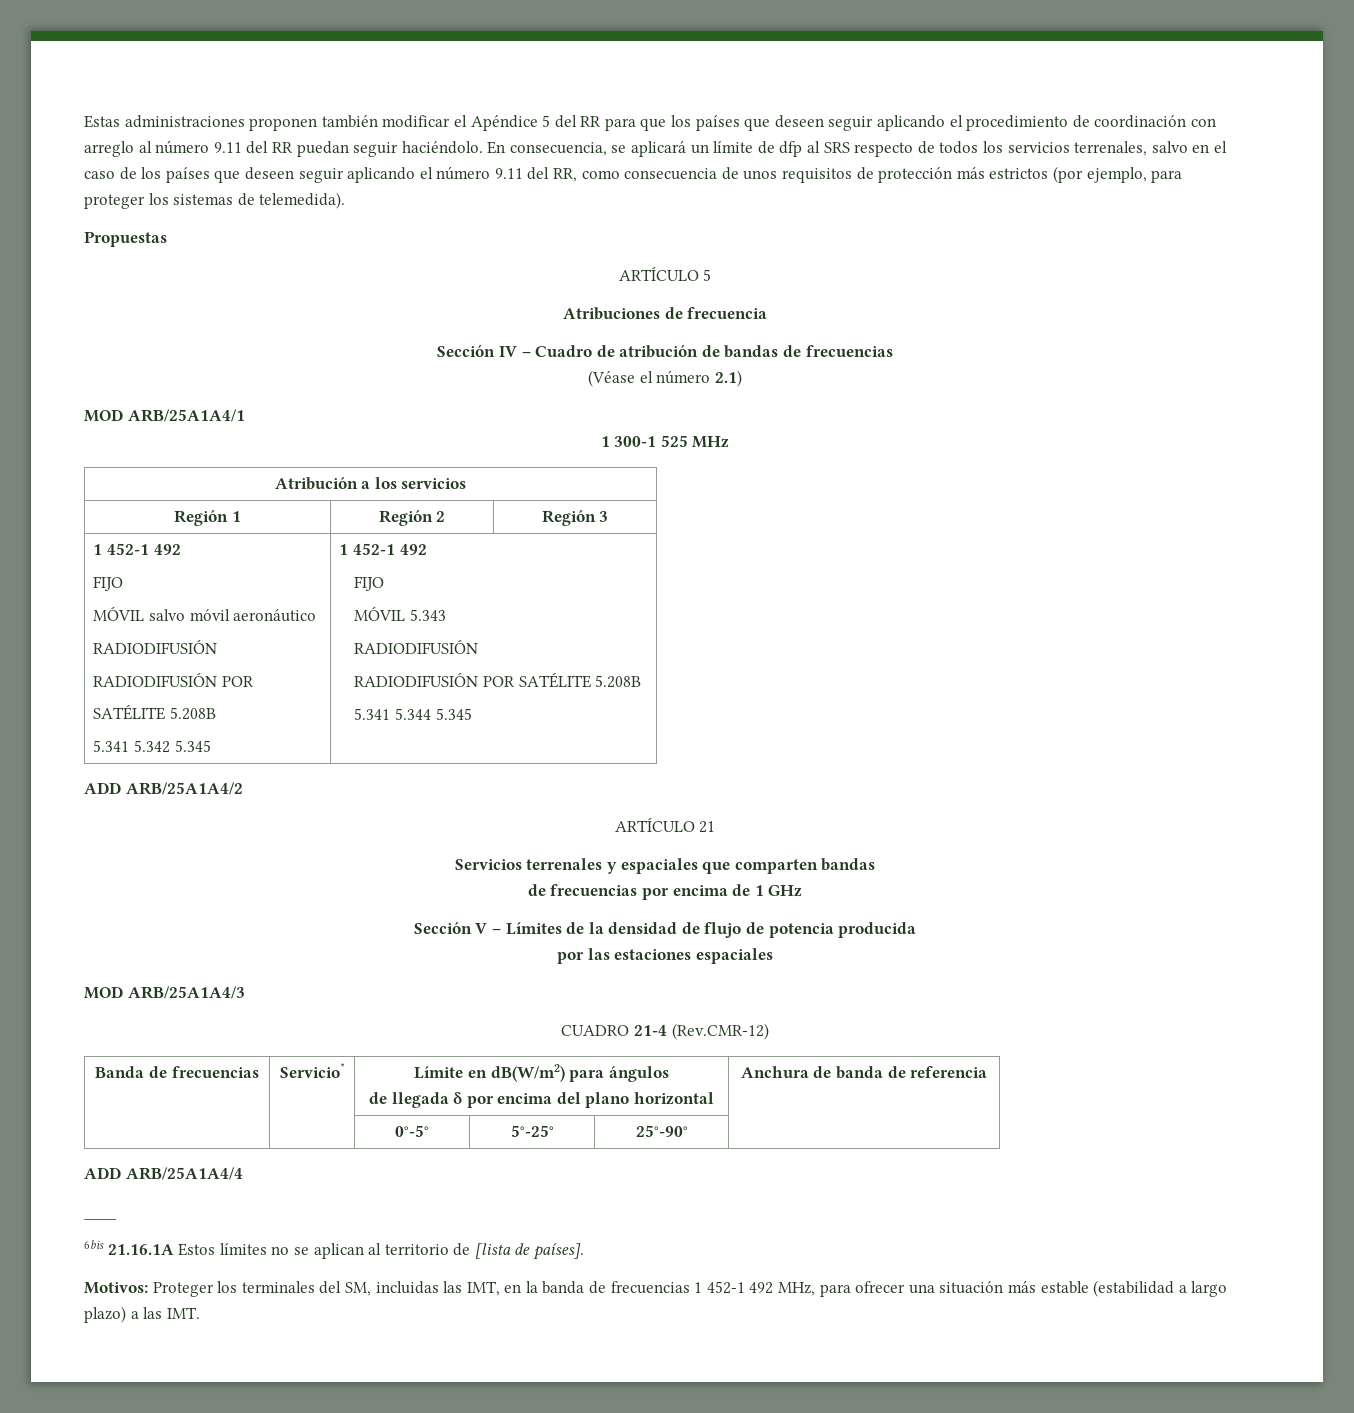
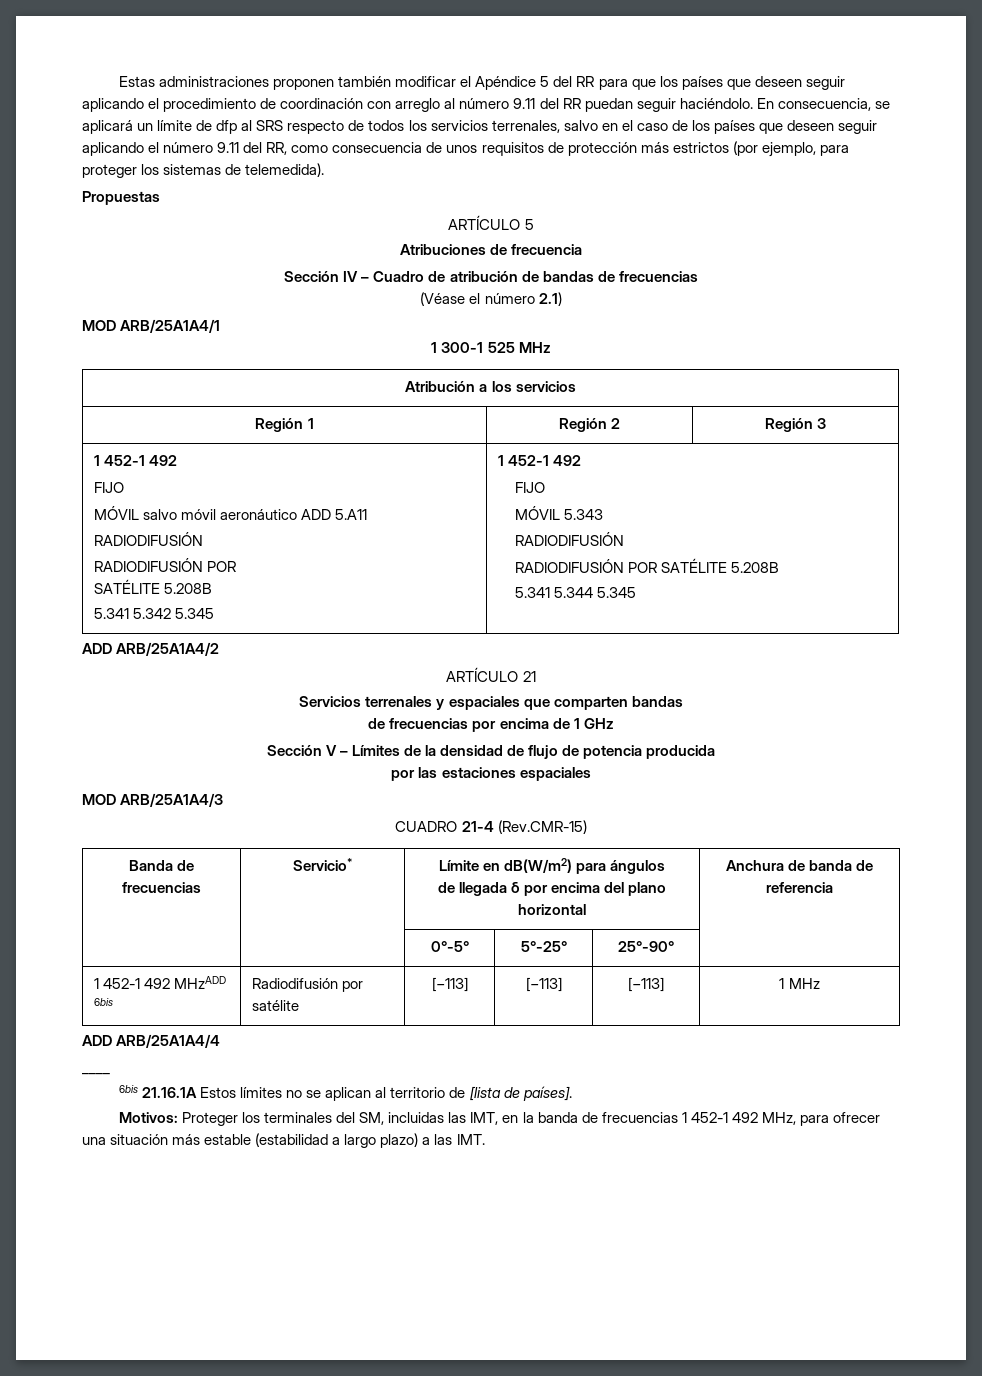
(317, 615) none -> [300,509,367,520] ADD 5.A11
[671,1023,769,1040] (Rev.CMR-12) -> [497,820,587,834] (Rev.CMR-15)
(688, 1131) none -> [93,976,226,989] [93,998,113,1006] [251,978,363,992] [251,1000,299,1011] [431,977,468,992] [525,977,562,992] [628,977,664,992] [779,978,820,989] // 1 452-1 492 MHzADD 6bis | Radiodifusión por satélite | [−113] | [−113] | [−113] | 1 MHz

